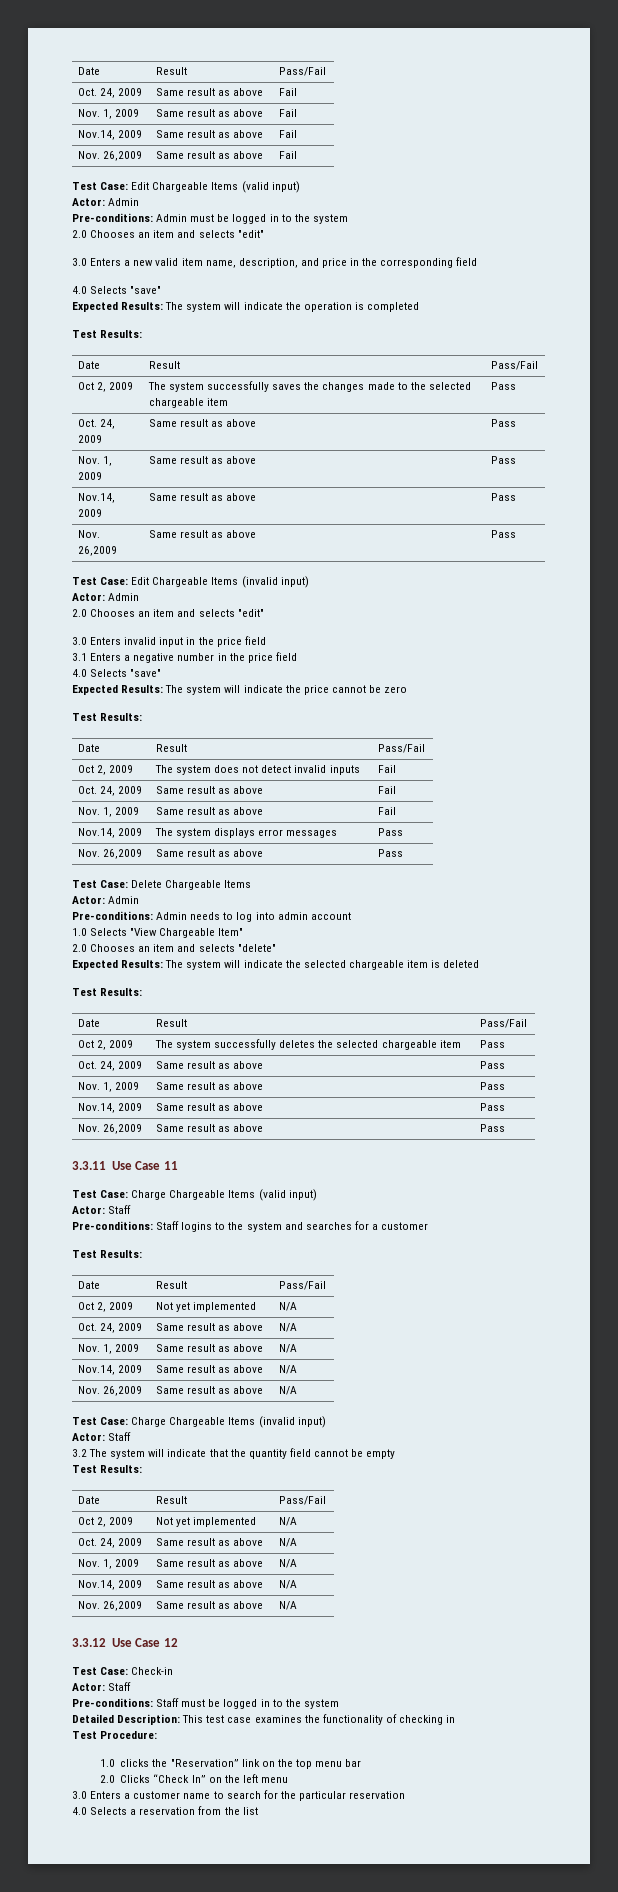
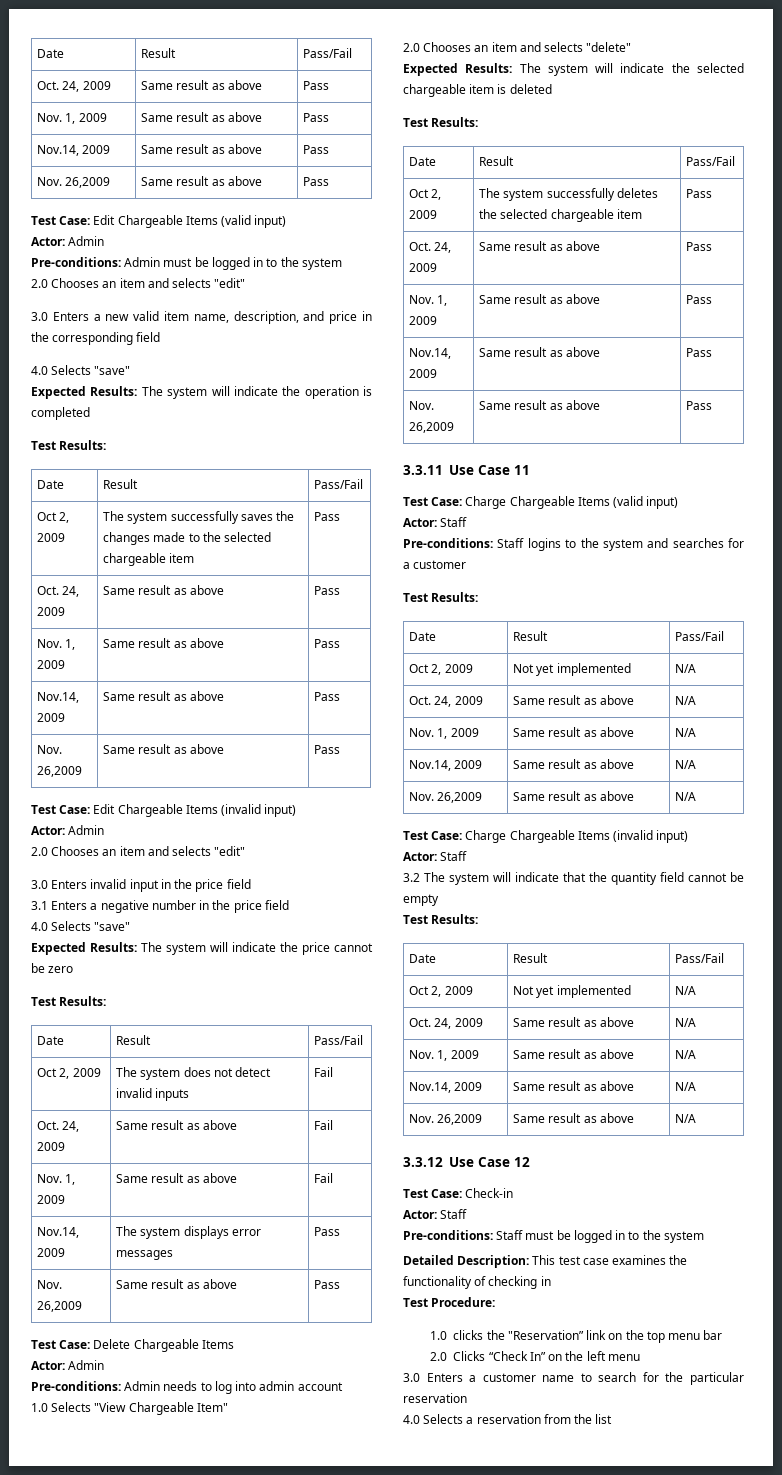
[278,88,297,96] [77,109,140,119] [155,109,264,117] [278,109,297,117] [77,130,143,140] [155,130,264,138] [278,130,297,138] [77,151,143,161] [155,151,264,159] [278,151,297,159] Fail // Nov. 1, 2009 | Same result as above | Fail // Nov.14, 2009 | Same result as above | Fail // Nov. 26,2009 | Same result as above | Fail -> [303,81,330,90] [37,113,107,124] [141,112,262,122] [303,113,330,122] [37,145,111,156] [141,144,262,154] [303,145,330,154] [37,177,111,188] [141,176,262,186] [303,177,330,186] Pass // Nov. 1, 2009 | Same result as above | Pass // Nov.14, 2009 | Same result as above | Pass // Nov. 26,2009 | Same result as above | Pass

